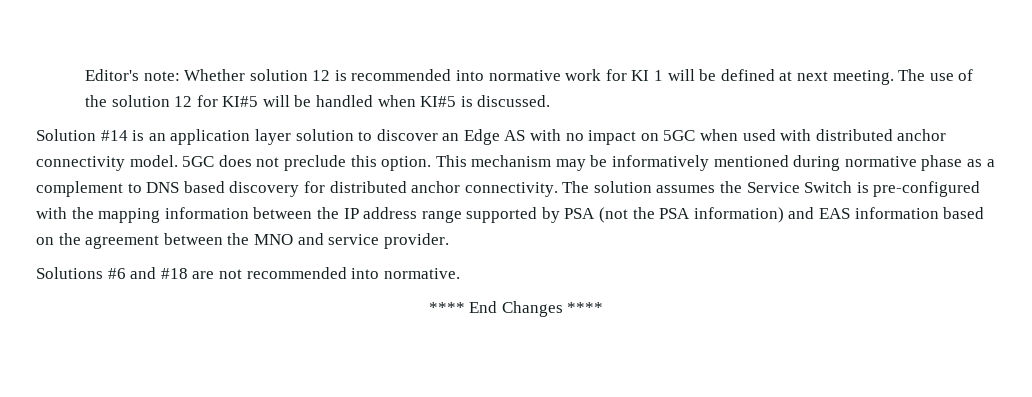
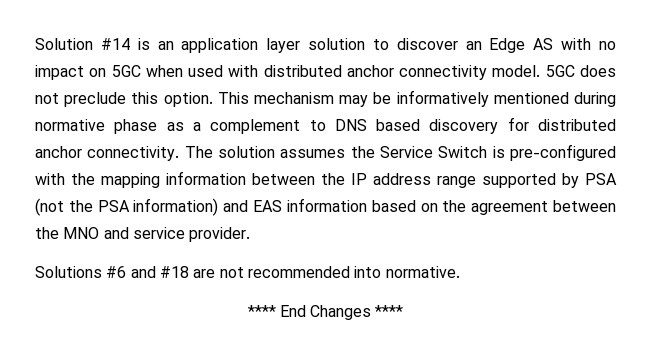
[84,69,974,85] [84,95,551,107] Editor's note: Whether solution 12 is recommended into normative work for KI 1 will be defined at next meeting. The use of the solution 12 for KI#5 will be handled when KI#5 is discussed. // -> (35, 44) none

